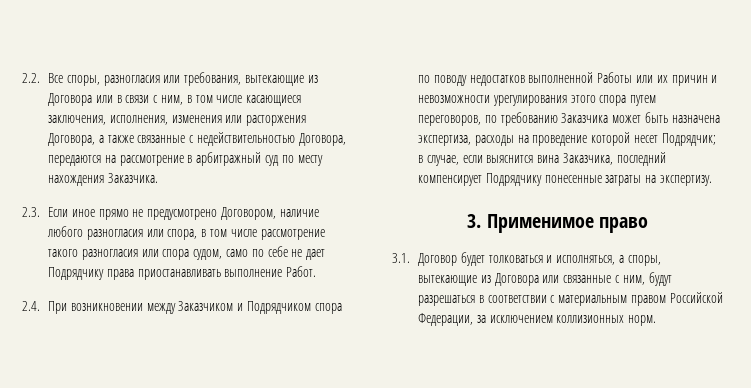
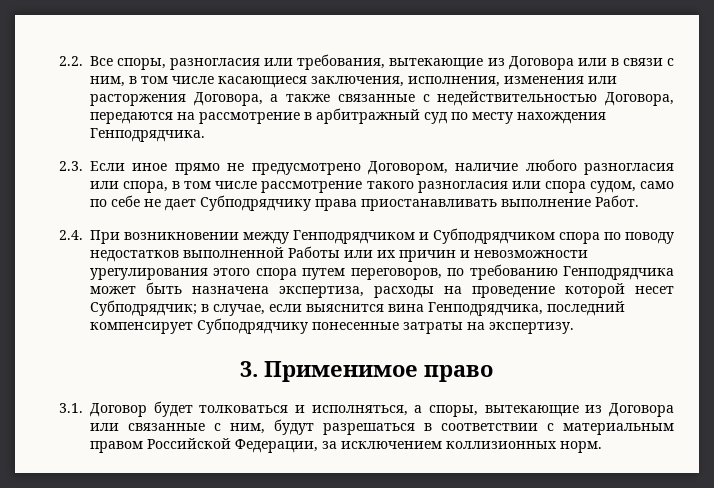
[107,173,158,183] Заказчика. -> [90,128,205,142] Генподрядчика.
[48,267,105,280] Подрядчику -> [200,195,311,211] Субподрядчику
[178,301,312,314] Заказчиком и Подрядчиком -> [293,228,555,244] Генподрядчиком и Субподрядчиком
[561,113,609,123] Заказчика -> [563,266,674,280] Генподрядчика
[661,133,716,146] Подрядчик; -> [90,300,197,316] Субподрядчик;
[563,153,614,165] Заказчика, -> [428,302,543,316] Генподрядчика,
[485,173,542,186] Подрядчику -> [197,318,308,334] Субподрядчику

